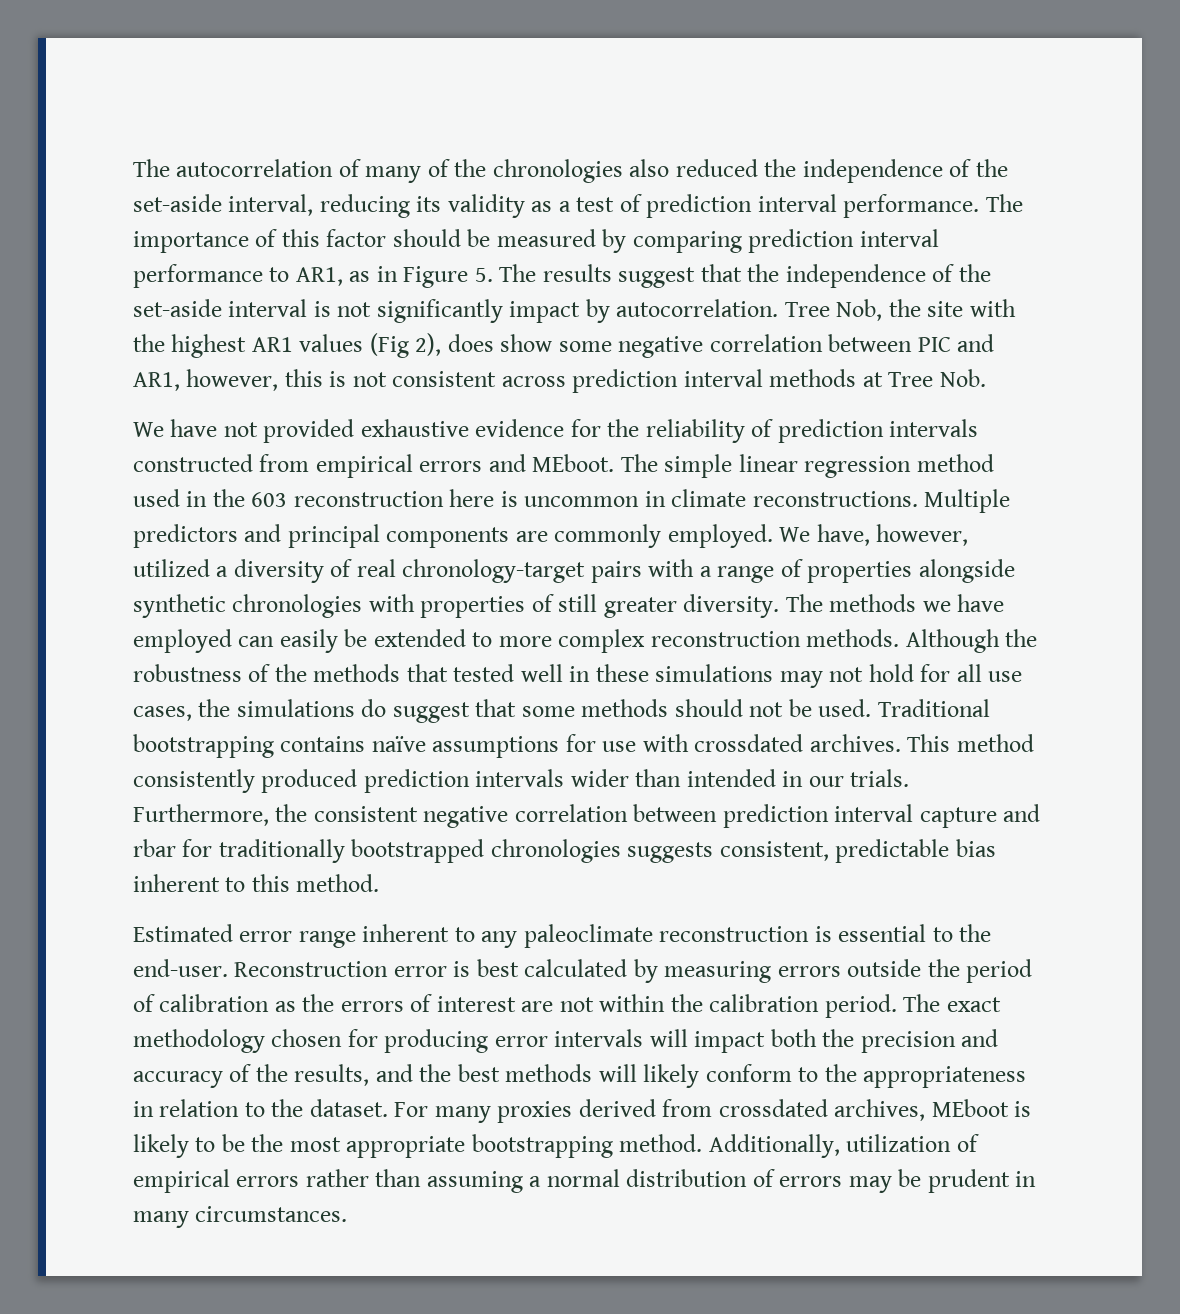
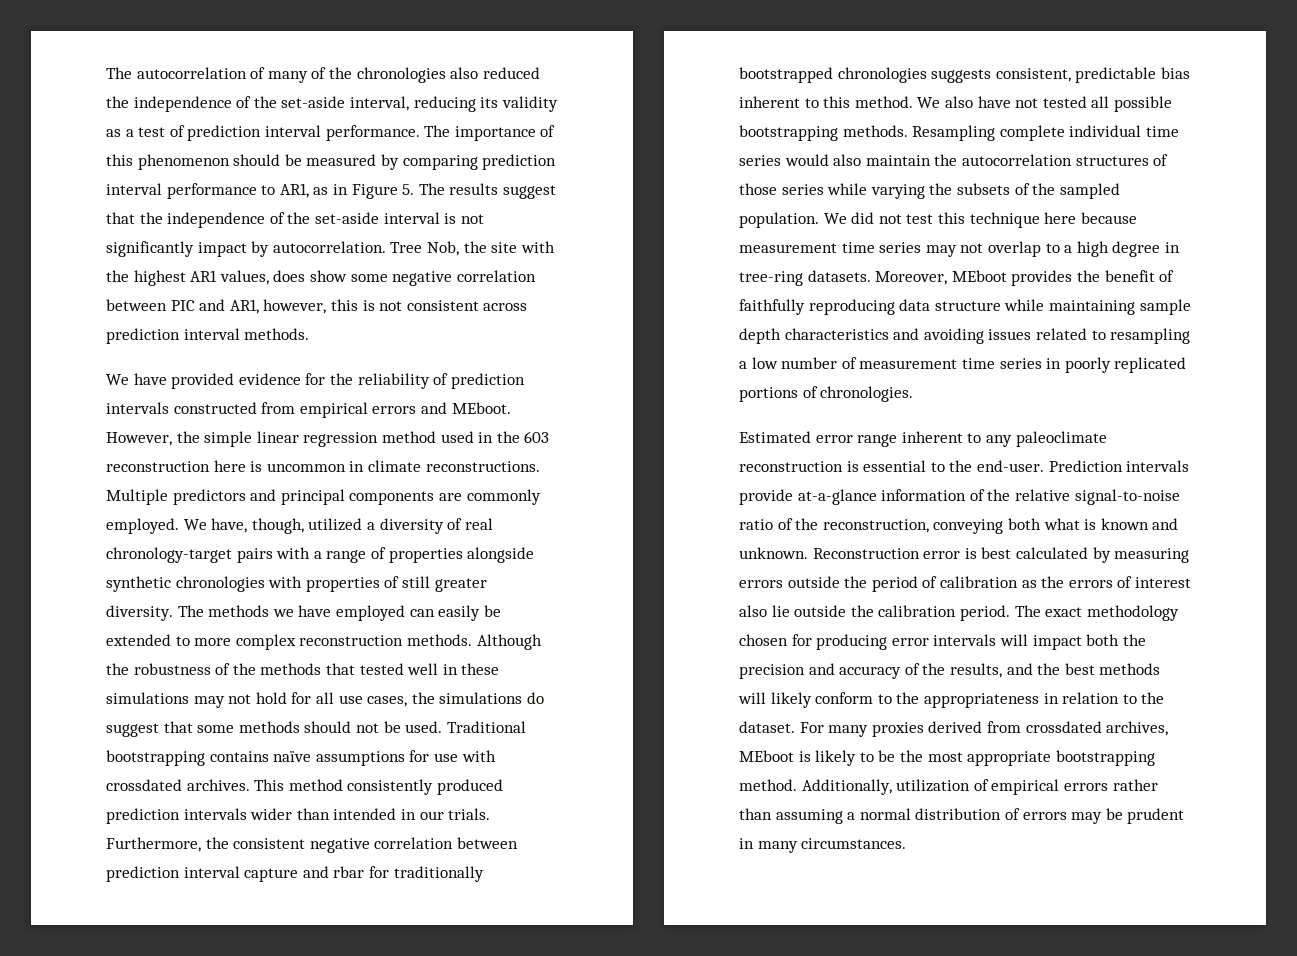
[326,229,387,247] factor -> [137,154,230,170] phenomenon
[299,333,442,358] values (Fig 2), -> [219,270,269,285] values,
[769,369,986,387] methods at Tree Nob. -> [244,328,310,340] methods.
[223,419,469,443] not provided exhaustive -> [171,373,235,389] provided
[620,454,658,472] The -> [106,431,200,446] However, the
[876,524,969,546] however, -> [251,518,304,534] though,
(380, 883) none -> [917,96,1172,112] [739,125,1179,141] [739,154,1169,166] [739,183,1120,199] [739,212,1137,228] [739,241,1180,257] [739,270,1175,286] [739,299,1191,315] [739,328,1191,344] [739,357,1187,373] [739,386,914,402] We also have not tested all possible bootstrapping methods. Resampling complete individual time series would also maintain the autocorrelation structures of those series while varying the subsets of the sampled population. We did not test this technique here because measurement time series may not overlap to a high degree in tree-ring datasets. Moreover, MEboot provides the benefit of faithfully reproducing data structure while maintaining sample depth characteristics and avoiding issues related to resampling a low number of measurement time series in poorly replicated portions of chronologies.
(228, 968) none -> [1048,460,1190,472] [739,489,1180,505] [739,518,1179,534] [739,547,808,559] Prediction intervals provide at-a-glance information of the relative signal-to-noise ratio of the reconstruction, conveying both what is known and unknown.
[521,994,666,1012] are not within -> [739,605,847,617] also lie outside

